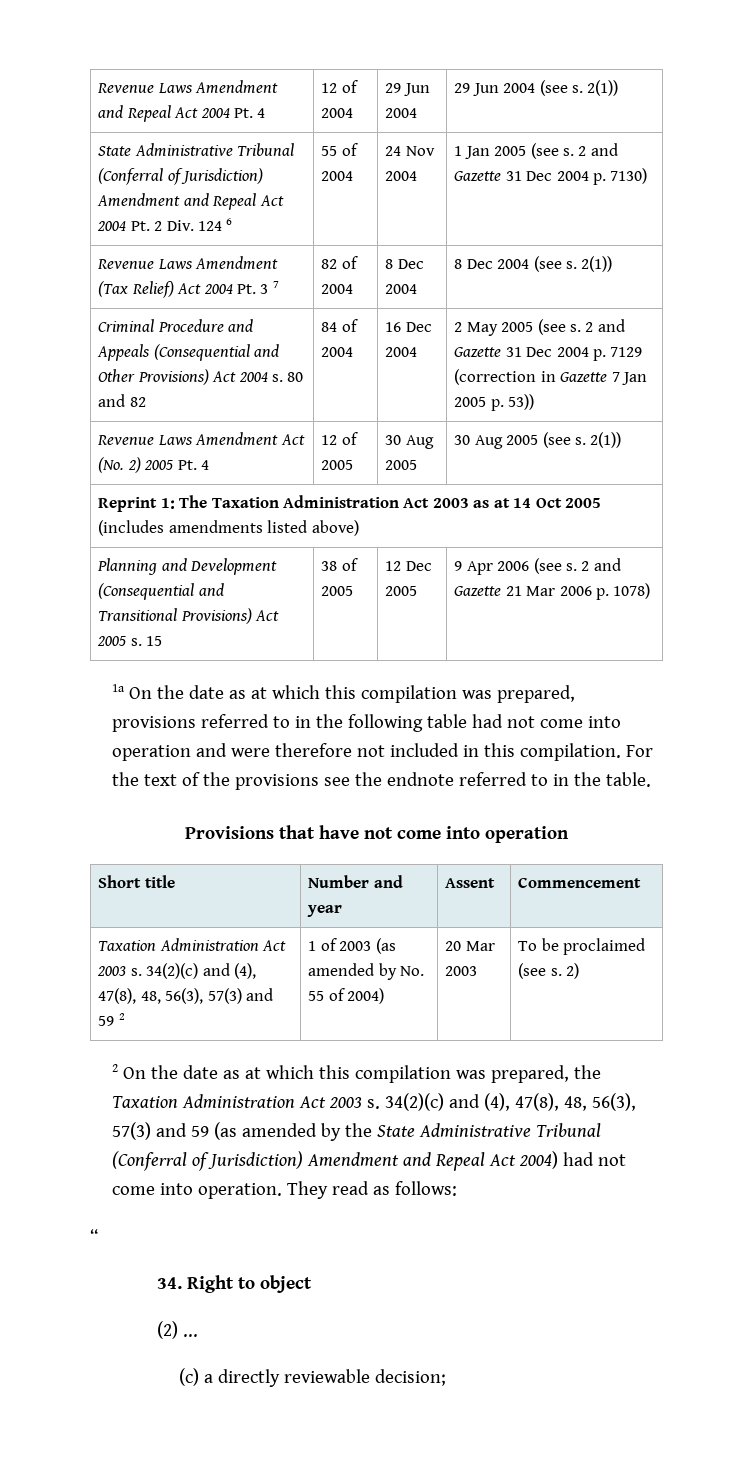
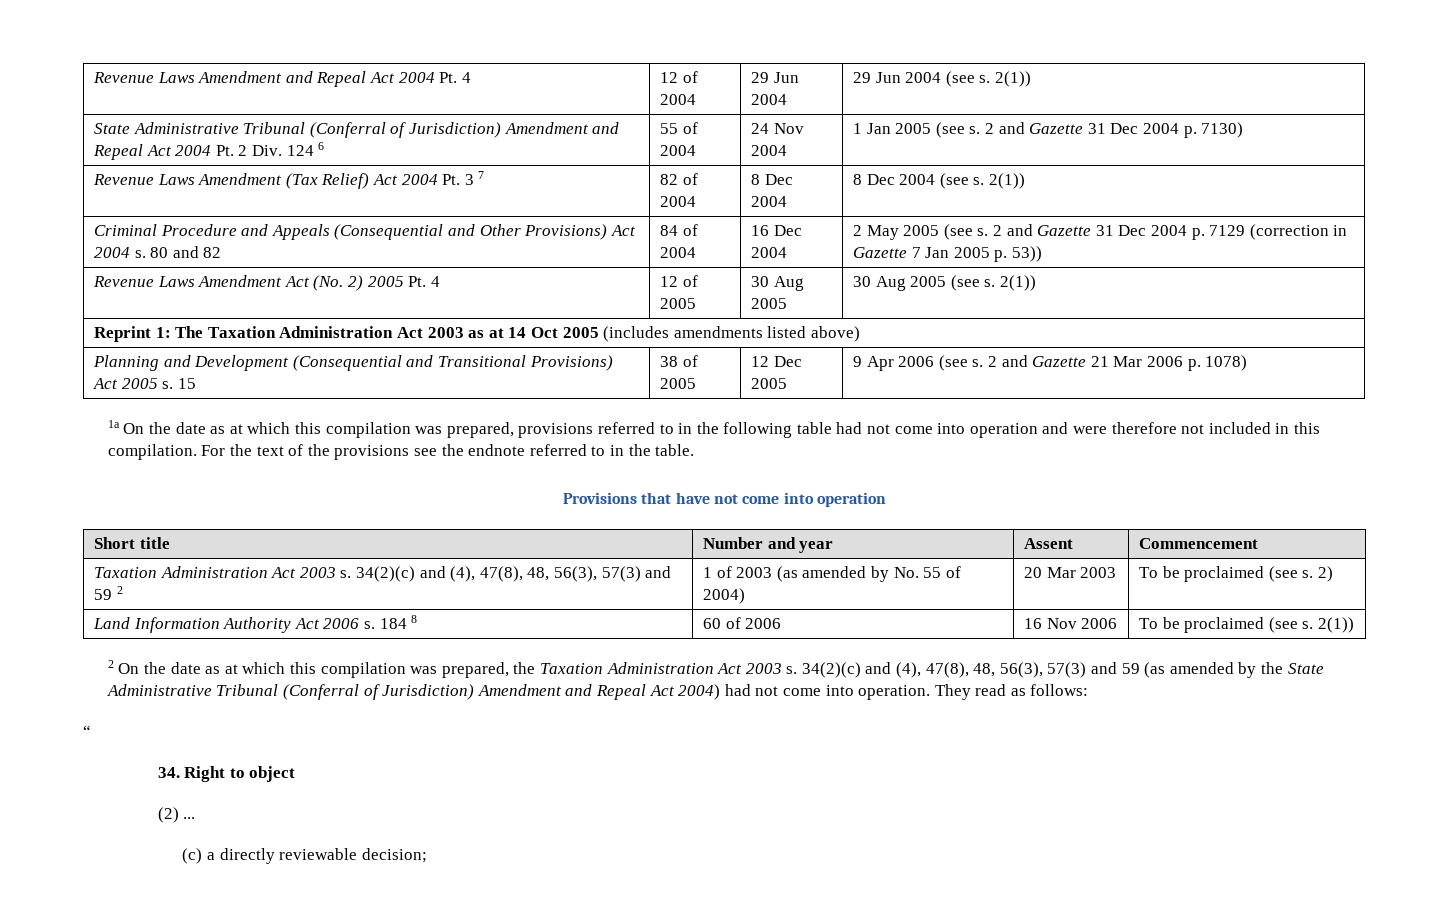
(580, 971) none -> [93,615,418,633] [703,617,782,629] [1024,618,1118,629] [1139,617,1355,633] // Land Information Authority Act 2006 s. 184 8 | 60 of 2006 | 16 Nov 2006 | To be proclaimed (see s. 2(1))

